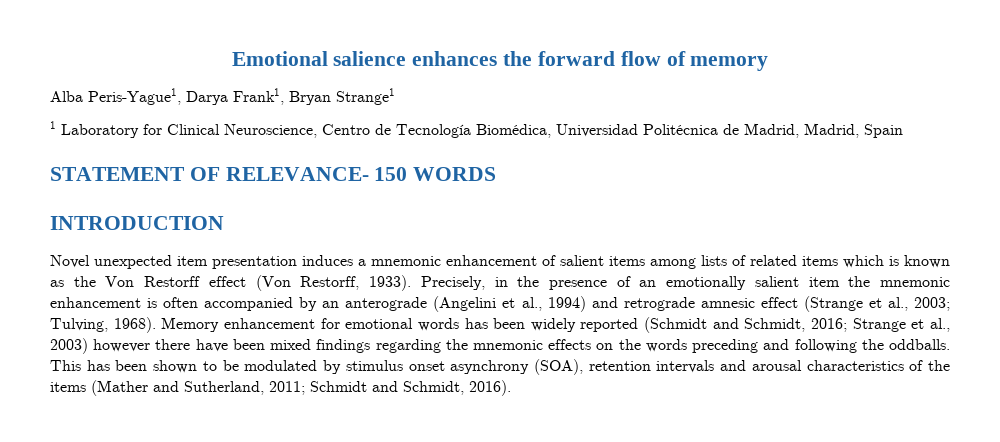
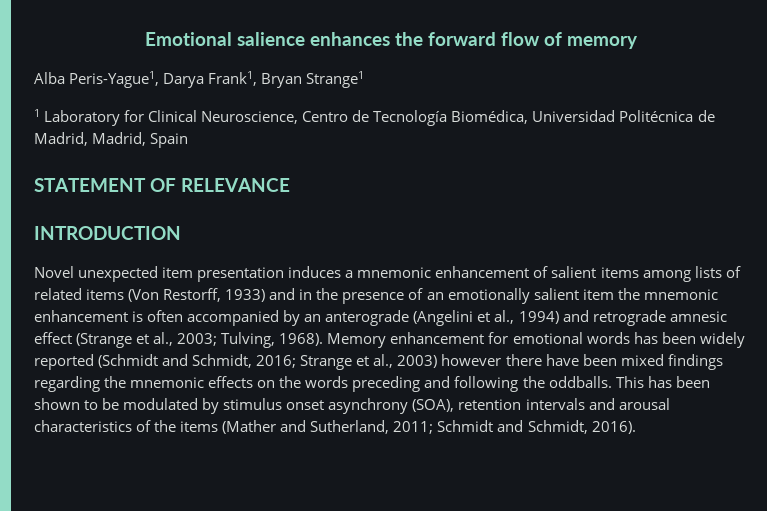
[225,167,497,181] RELEVANCE- 150 WORDS -> [181,178,290,192] RELEVANCE
[843,255,950,268] [50,275,485,291] which is known as the Von Restorff effect (Von Restorff, 1933). Precisely, -> [128,288,296,302] (Von Restorff, 1933) and

